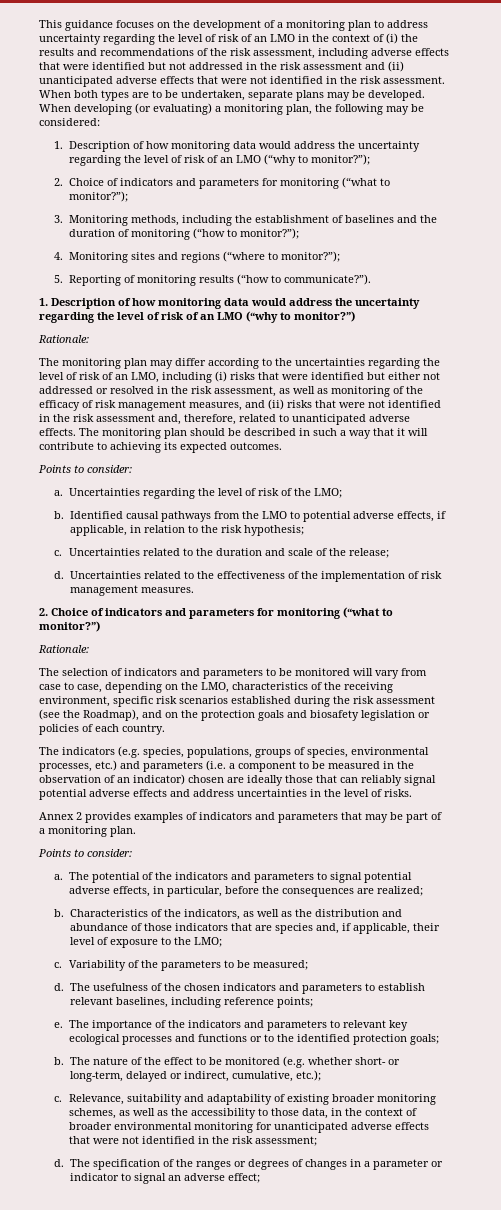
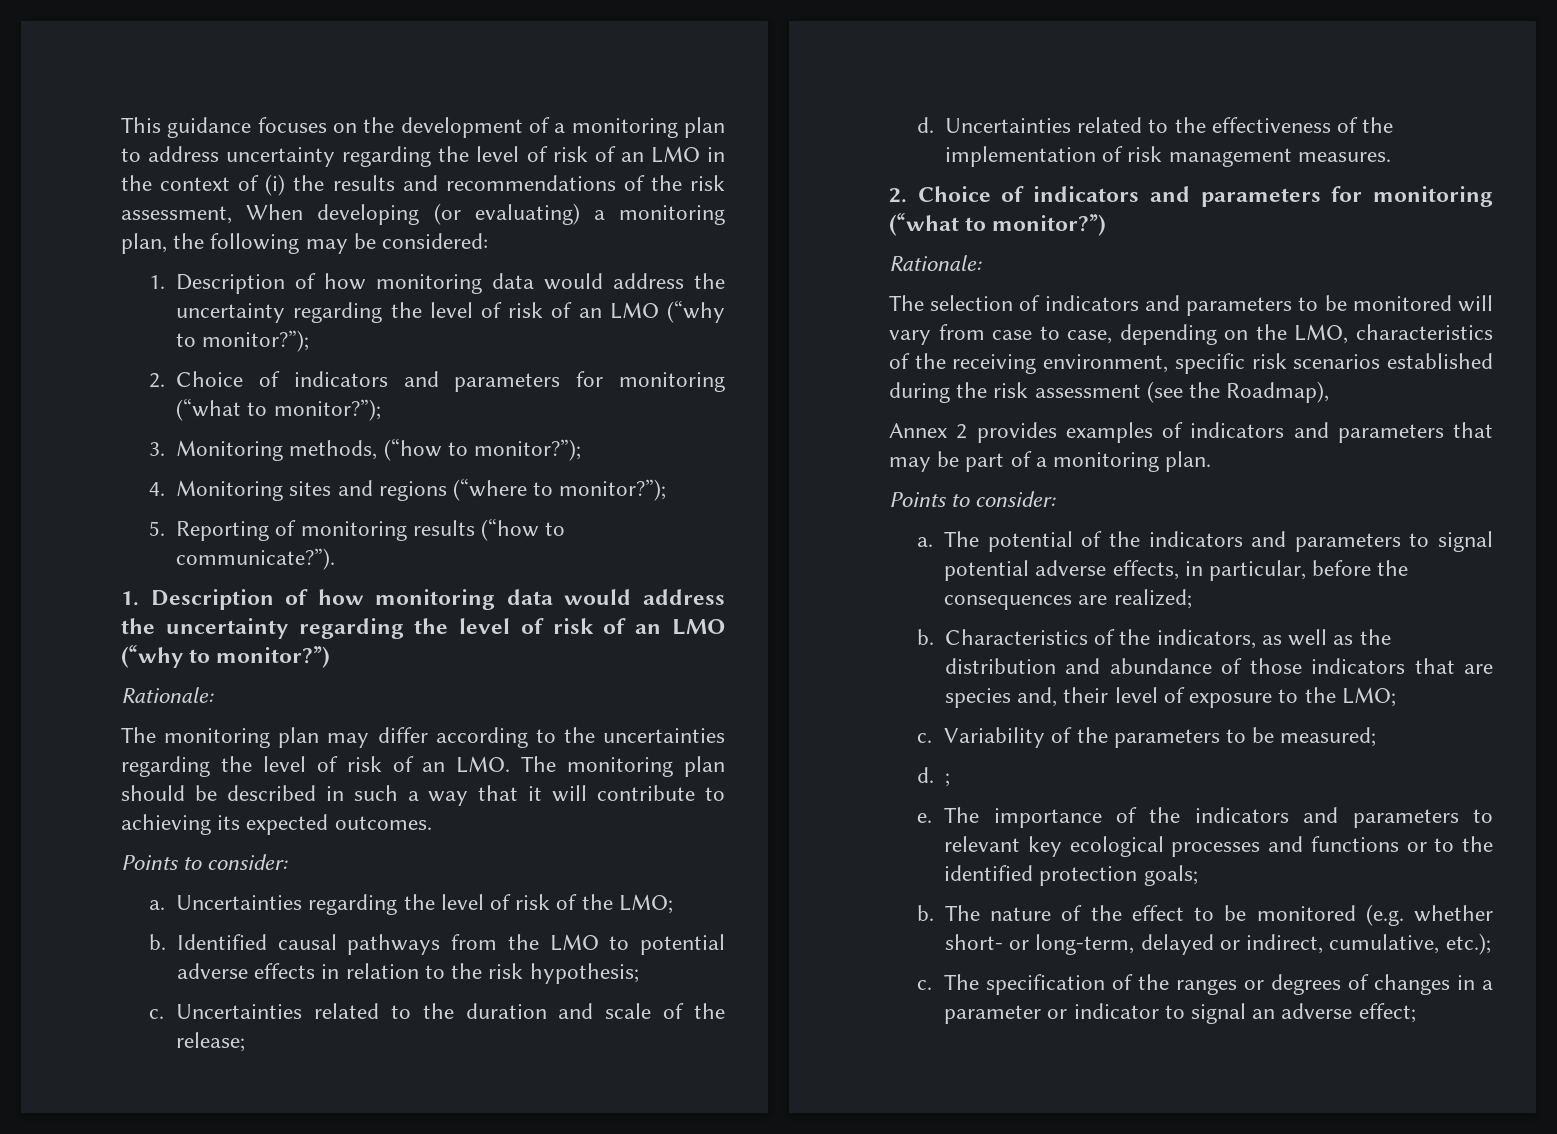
[318,48,449,59] [39,61,404,72] [39,76,445,87] [39,90,425,101] including adverse effects that were identified but not addressed in the risk assessment and (ii) unanticipated adverse effects that were not identified in the risk assessment. When both types are to be undertaken, separate plans may be developed. -> (232, 215) none
[182,215,438,226] [69,229,191,240] including the establishment of baselines and the duration of monitoring -> (378, 450) none
[131,371,440,383] [39,386,423,397] [39,399,441,411] [39,414,410,425] [39,428,76,436] LMO, including (i) risks that were identified but either not addressed or resolved in the risk assessment, as well as monitoring of the efficacy of risk management measures, and (ii) risks that were not identified in the risk assessment and, therefore, related to unanticipated adverse effects. -> [456,756,511,773] LMO.
[396,511,446,522] [69,525,127,536] effects, if applicable, -> [254,963,316,979] effects
[142,710,430,721] [39,724,165,735] [39,746,429,758] [39,760,414,772] [39,774,436,786] [39,789,412,800] and on the protection goals and biosafety legislation or policies of each country. // The indicators (e.g. species, populations, groups of species, environmental processes, etc.) and parameters (i.e. a component to be measured in the observation of an indicator) chosen are ideally those that can reliably signal potential adverse effects and address uncertainties in the level of risks. -> (1330, 392) none
[341,923,410,934] if applicable, -> (1058, 697) none
[69,983,425,994] [69,997,313,1008] The usefulness of the chosen indicators and parameters to establish relevant baselines, including reference points; -> [945,773,951,787] ;
[69,1094,437,1105] [69,1108,418,1119] [69,1122,430,1133] [69,1136,318,1146] [54,1159,65,1167] Relevance, suitability and adaptability of existing broader monitoring schemes, as well as the accessibility to those data, in the context of broader environmental monitoring for unanticipated adverse effects that were not identified in the risk assessment; // d. -> (932, 985) none

